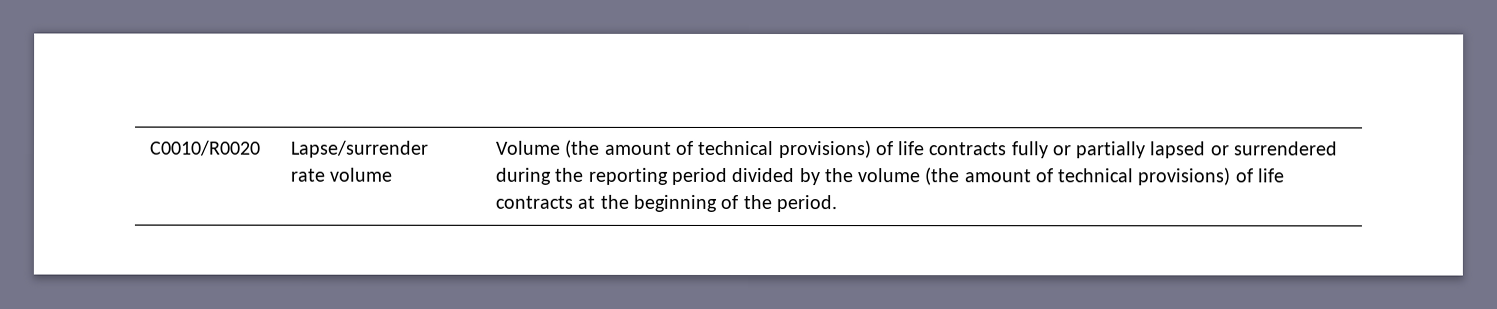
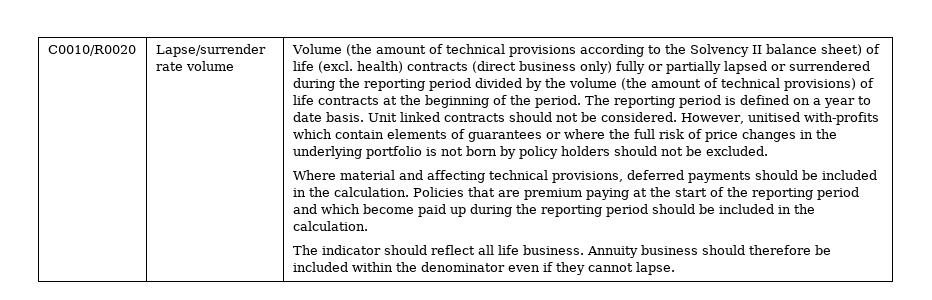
[777,140,1008,159] provisions) of life contracts -> [508,44,880,57] [292,61,612,74] provisions according to the Solvency II balance sheet) of life (excl. health) contracts (direct business only)
(837, 204) none -> [584,95,871,108] [292,112,879,125] [292,129,837,142] [292,146,768,159] [292,170,877,183] [292,187,859,200] [292,204,815,217] [292,221,368,231] [292,245,831,258] [292,262,675,275] The reporting period is defined on a year to date basis. Unit linked contracts should not be considered. However, unitised with-profits which contain elements of guarantees or where the full risk of price changes in the underlying portfolio is not born by policy holders should not be excluded. // Where material and affecting technical provisions, deferred payments should be included in the calculation. Policies that are premium paying at the start of the reporting period and which become paid up during the reporting period should be included in the calculation. // The indicator should reflect all life business. Annuity business should therefore be included within the denominator even if they cannot lapse.

